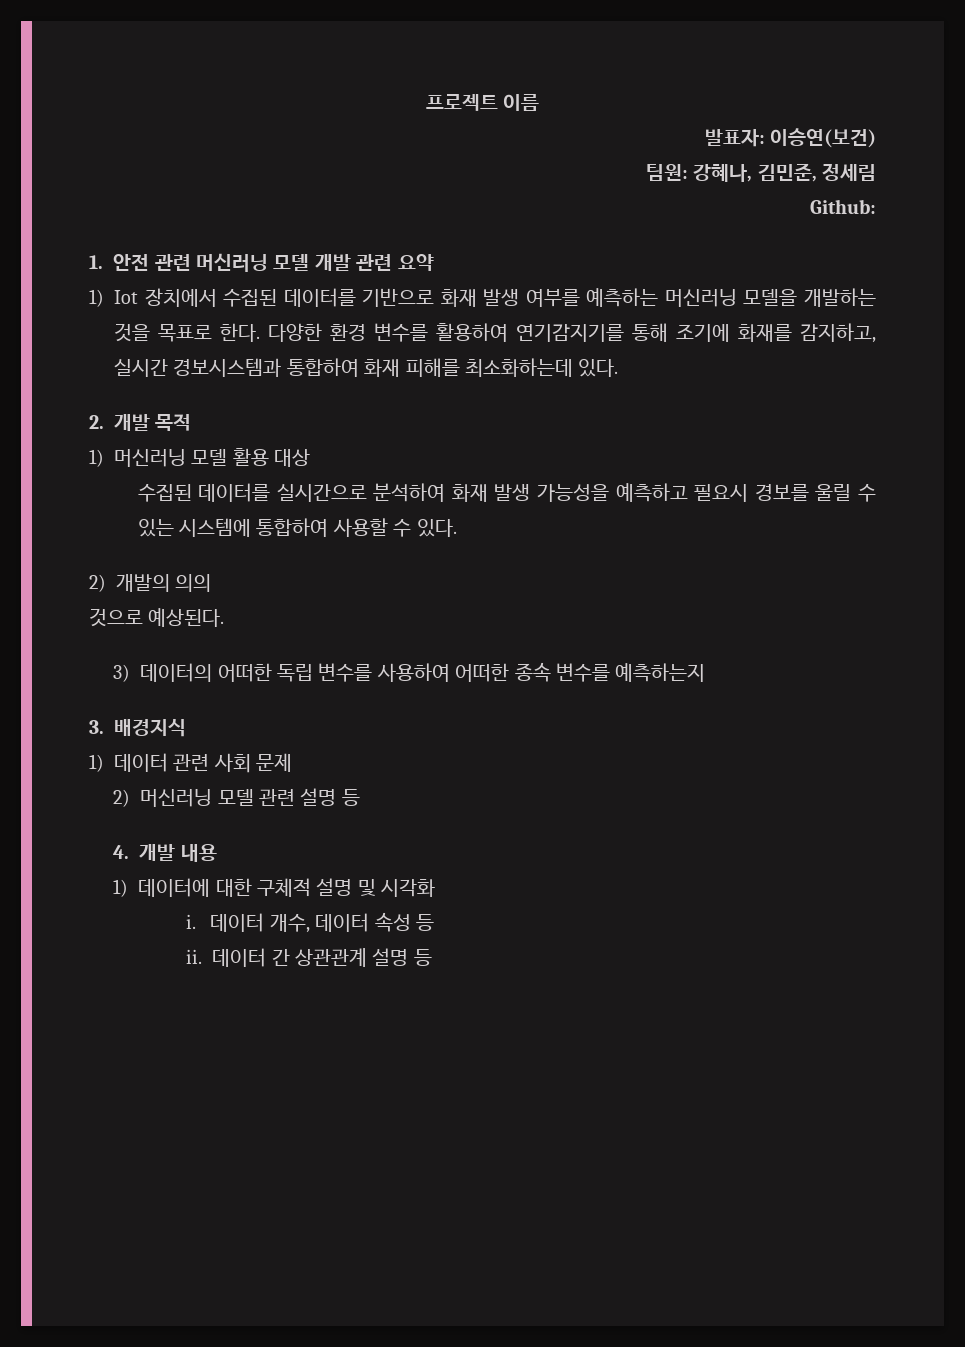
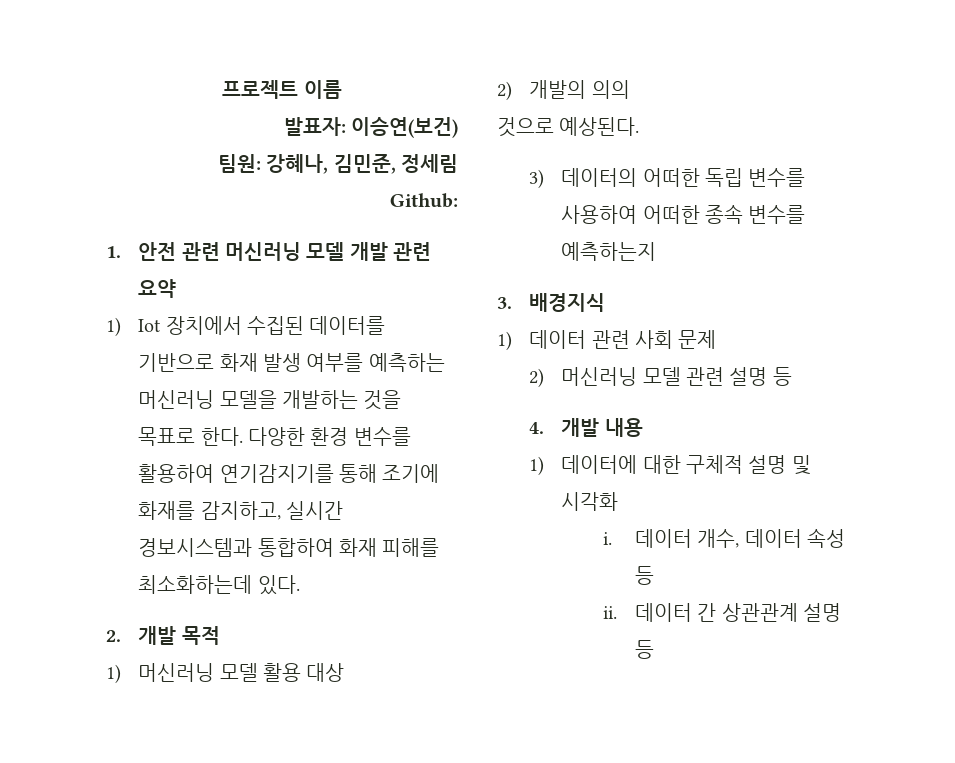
[137,483,877,502] [137,518,457,537] // 수집된 데이터를 실시간으로 분석하여 화재 발생 가능성을 예측하고 필요시 경보를 울릴 수 있는 시스템에 통합하여 사용할 수 있다. -> (345, 672) none

